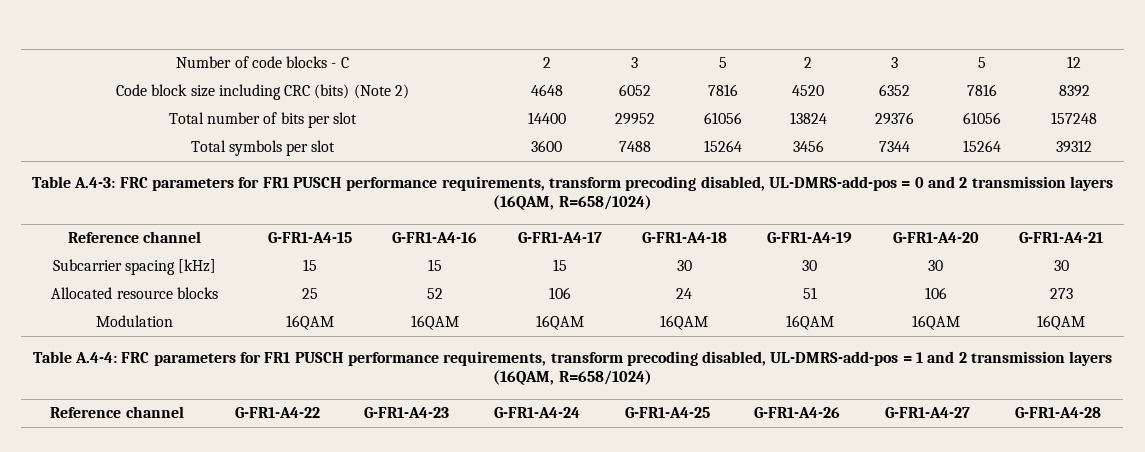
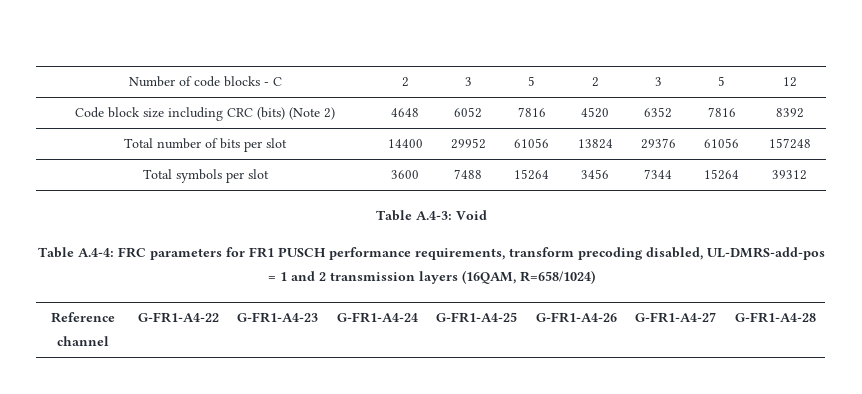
[119,176,1113,191] [493,195,652,210] [67,231,202,243] [267,232,352,243] [392,232,477,243] [517,232,602,243] [641,232,727,243] [767,232,853,243] [892,232,979,243] [1019,232,1103,243] [52,259,217,275] [302,259,317,271] [427,259,442,271] [552,259,567,271] [676,260,692,271] [802,260,818,271] [928,260,944,271] [1053,260,1069,271] [51,287,218,299] [301,288,318,299] [426,288,443,299] [548,287,571,299] [676,288,693,299] [802,287,817,299] [924,287,947,299] [1049,288,1073,299] [96,315,173,327] [285,315,334,330] [410,315,459,330] [535,315,584,330] [660,315,709,330] [785,315,834,330] [911,315,960,330] [1037,315,1085,330] FRC parameters for FR1 PUSCH performance requirements, transform precoding disabled, UL-DMRS-add-pos = 0 and 2 transmission layers (16QAM, R=658/1024) // Reference channel | G-FR1-A4-15 | G-FR1-A4-16 | G-FR1-A4-17 | G-FR1-A4-18 | G-FR1-A4-19 | G-FR1-A4-20 | G-FR1-A4-21 // Subcarrier spacing [kHz] | 15 | 15 | 15 | 30 | 30 | 30 | 30 // Allocated resource blocks | 25 | 52 | 106 | 24 | 51 | 106 | 273 // Modulation | 16QAM | 16QAM | 16QAM | 16QAM | 16QAM | 16QAM | 16QAM -> [455,210,487,220] Void

